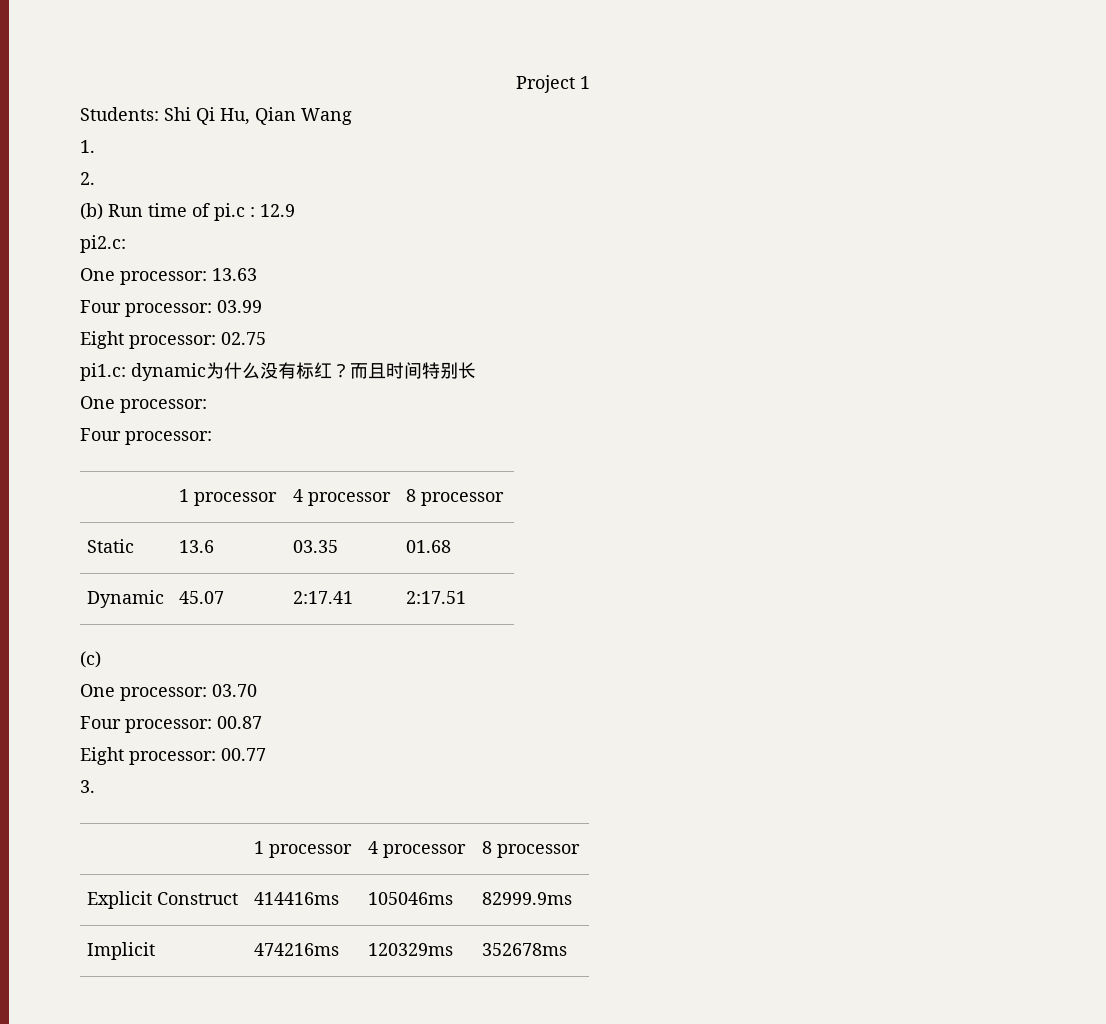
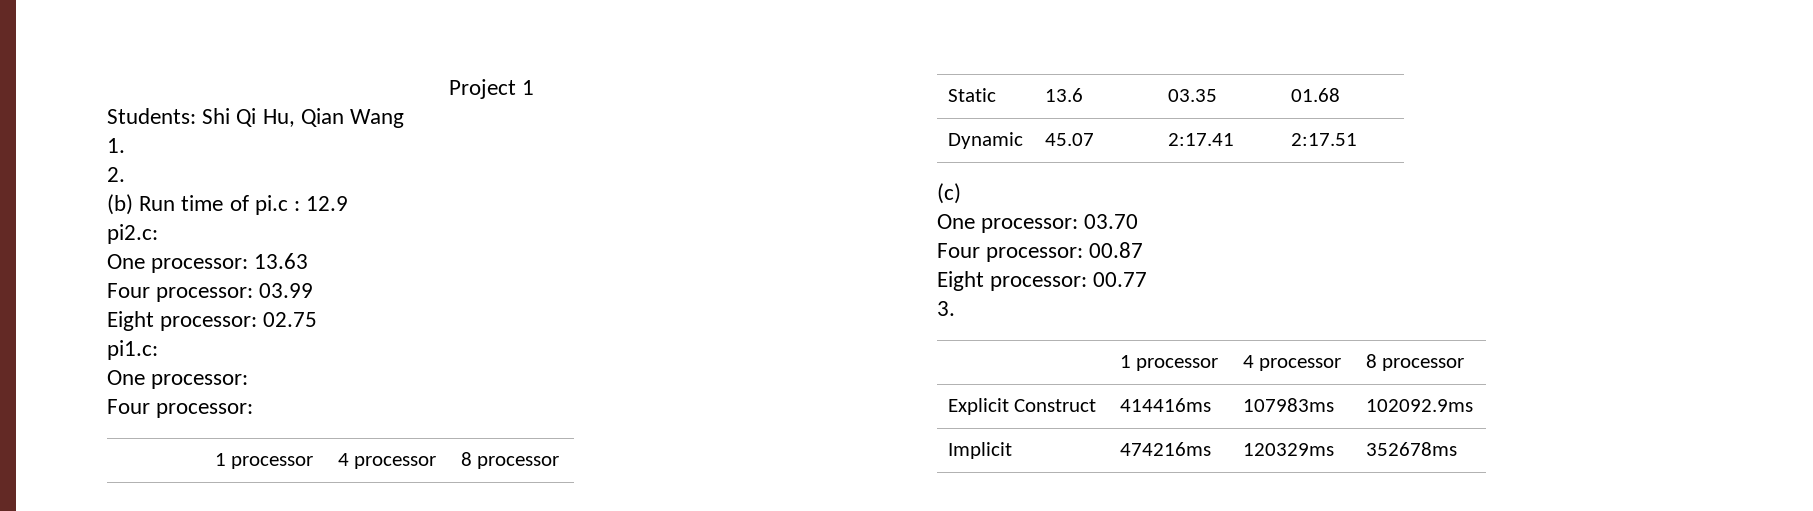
[131,362,476,381] dynamic为什么没有标红？而且时间特别长 -> (158, 350) none
[368,892,454,905] [482,892,573,905] 105046ms | 82999.9ms -> [1242,398,1334,412] [1365,399,1473,412] 107983ms | 102092.9ms

